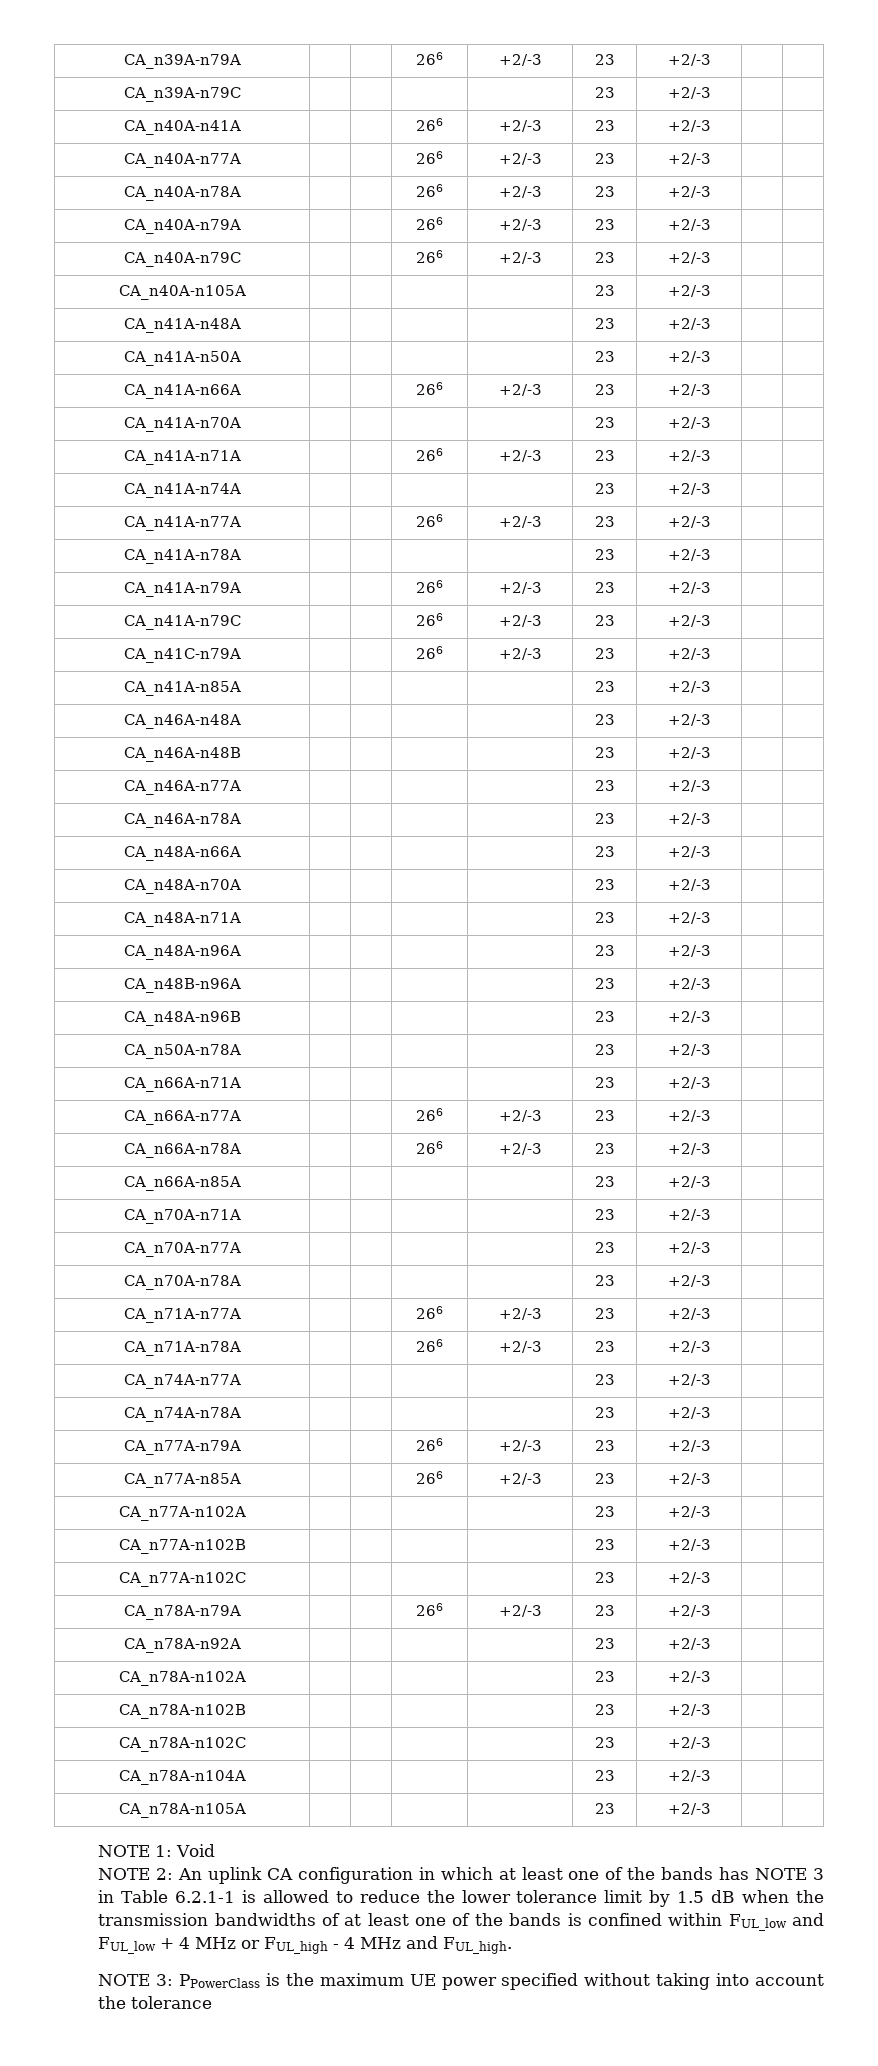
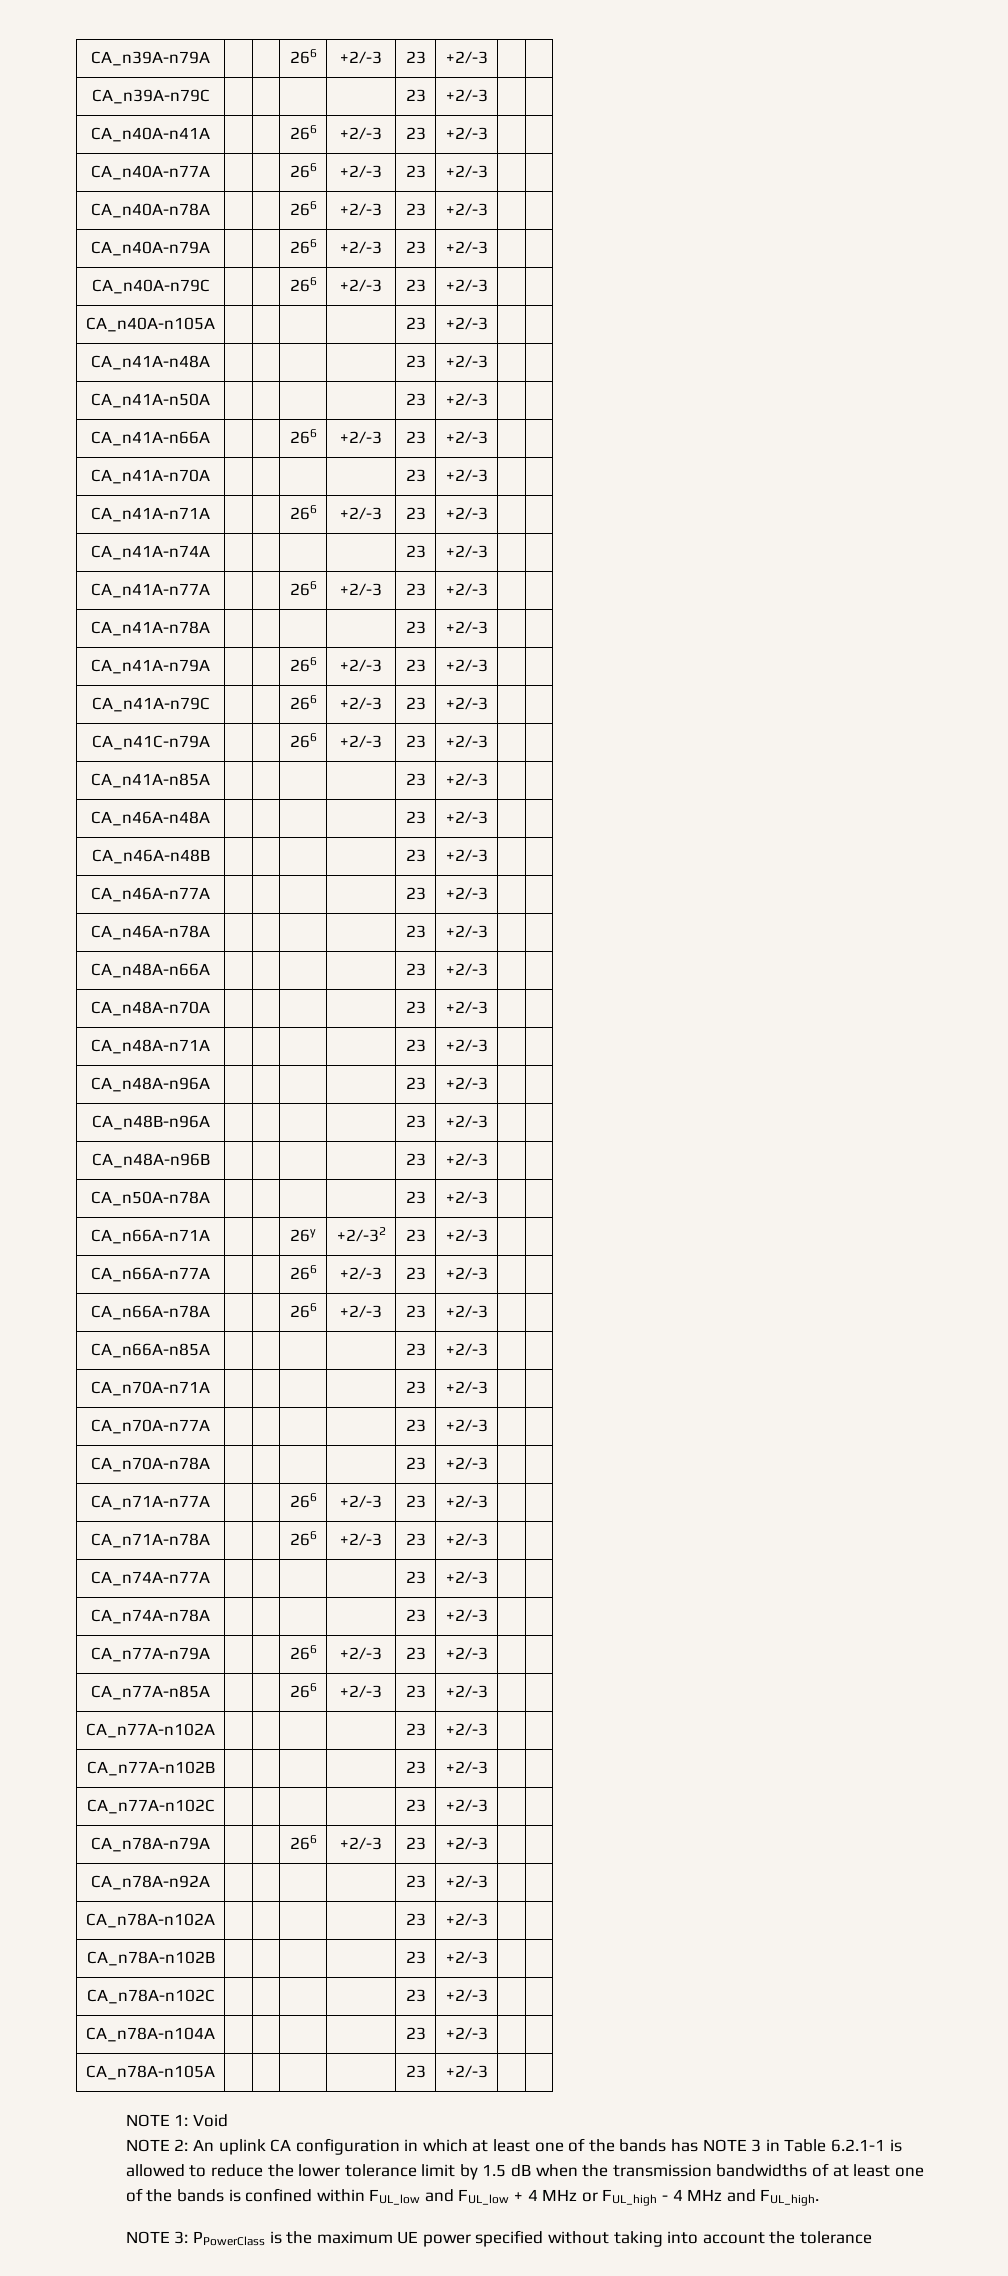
(241, 1084) | -> [290,1229,316,1242] [336,1227,386,1242] 26y | +2/-32

